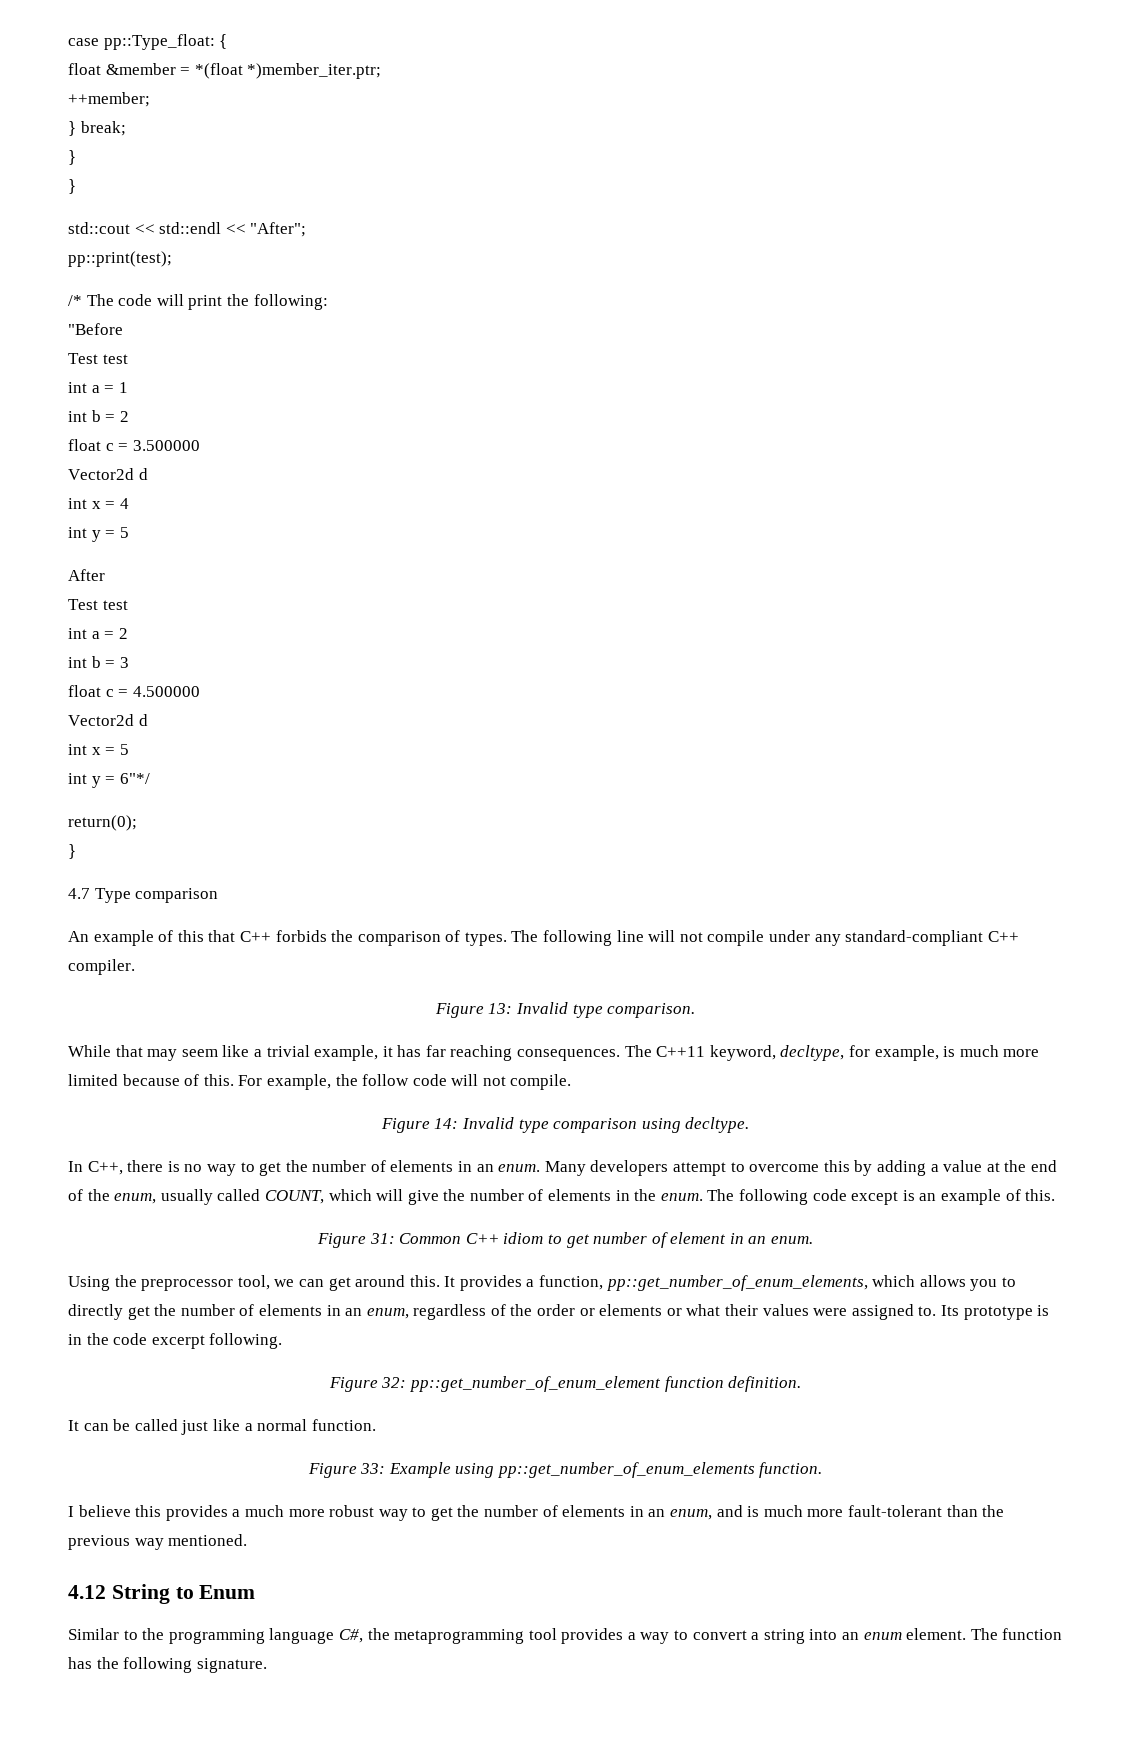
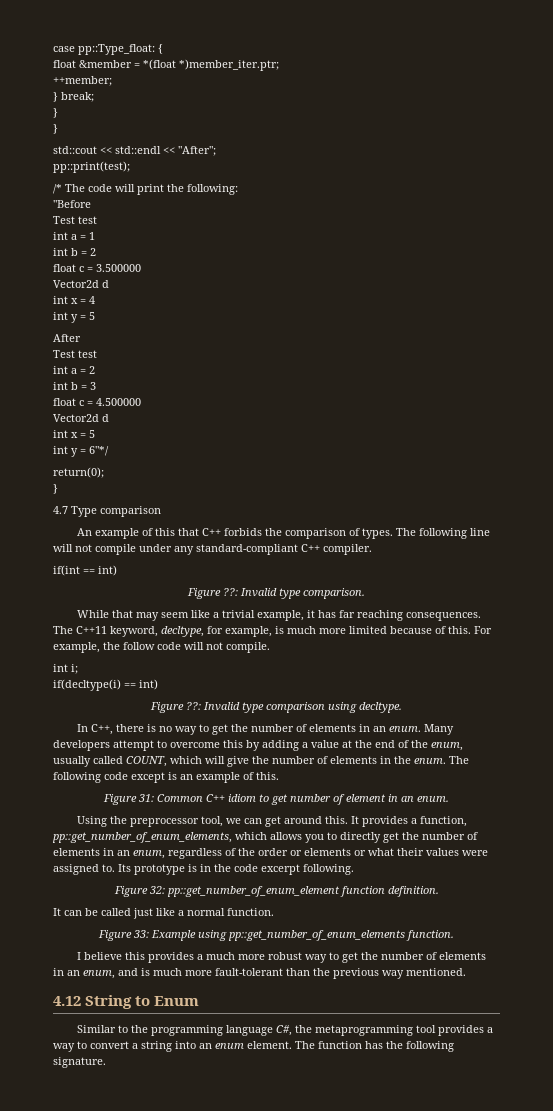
[434,1003,513,1018] // Figure 13: -> [53,565,117,576] [187,588,238,599] // if(int == int) // Figure ??:
[380,1118,459,1133] // Figure 14: -> [53,664,78,674] [53,679,158,691] [150,702,201,713] // int i; // if(decltype(i) == int) // Figure ??:

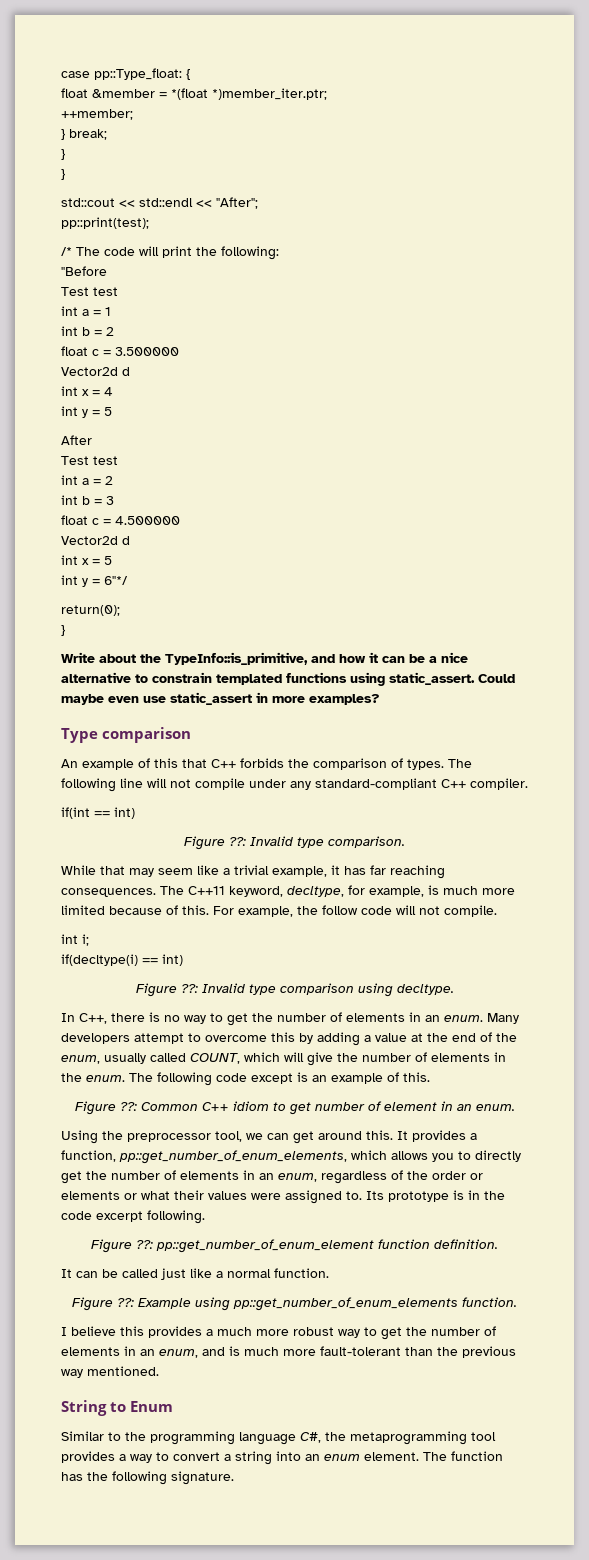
[53,506,68,514] 4.7 -> [61,652,468,665] [61,672,515,686] [61,692,380,705] Write about the TypeInfo::is_primitive, and how it can be a nice alternative to constrain templated functions using static_assert. Could maybe even use static_assert in more examples? //
[138,794,154,802] 31: -> [119,1102,137,1111] ??:
[148,886,165,894] 32: -> [136,1240,153,1249] ??:
[133,930,149,938] 33: -> [117,1298,134,1307] ??:
[53,996,81,1006] 4.12 -> (159, 1371) none

